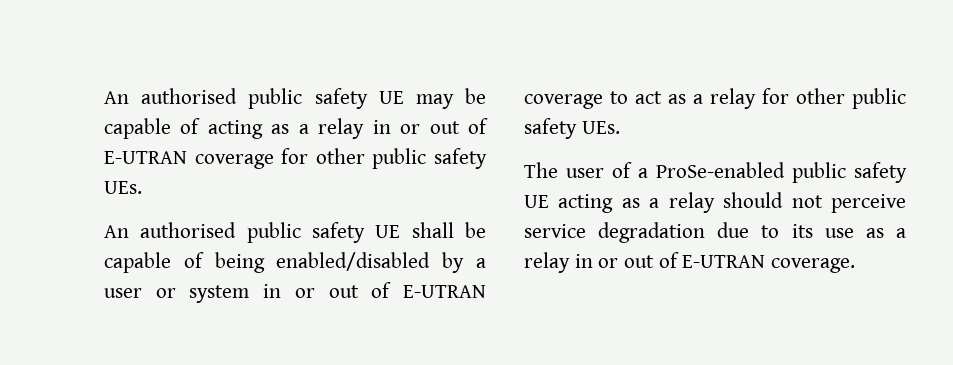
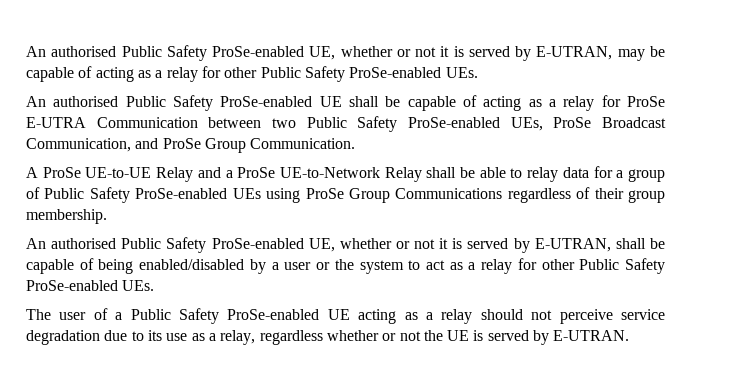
[104,88,404,109] An authorised public safety UE -> [26,45,613,61] An authorised Public Safety ProSe-enabled UE, whether or not it is served by E-UTRAN,
[372,118,488,134] [104,148,487,169] in or out of E-UTRAN coverage for other public safety -> [201,66,442,82] for other Public Safety ProSe-enabled
[246,222,365,243] public safety -> [125,95,313,111] Public Safety ProSe-enabled
(204, 260) none -> [483,95,665,111] [26,116,666,132] [26,138,356,153] [26,166,666,182] [26,187,665,203] [26,209,107,224] [26,237,665,253] [26,258,94,274] acting as a relay for ProSe E-UTRA Communication between two Public Safety ProSe-enabled UEs, ProSe Broadcast Communication, and ProSe Group Communication. // A ProSe UE-to-UE Relay and a ProSe UE-to-Network Relay shall be able to relay data for a group of Public Safety ProSe-enabled UEs using ProSe Group Communications regardless of their group membership. // An authorised Public Safety ProSe-enabled UE, whether or not it is served by E-UTRAN, shall be capable of
[189,282,487,303] [524,94,603,109] system in or out of E-UTRAN coverage -> [334,259,404,274] the system
[852,88,906,109] [524,118,577,139] public safety -> [579,258,665,274] [26,280,118,291] Public Safety ProSe-enabled
[656,162,907,183] ProSe-enabled public safety -> [130,308,320,324] Public Safety ProSe-enabled
[524,252,856,273] relay in or out of E-UTRAN coverage. -> [220,330,630,345] relay, regardless whether or not the UE is served by E-UTRAN.

